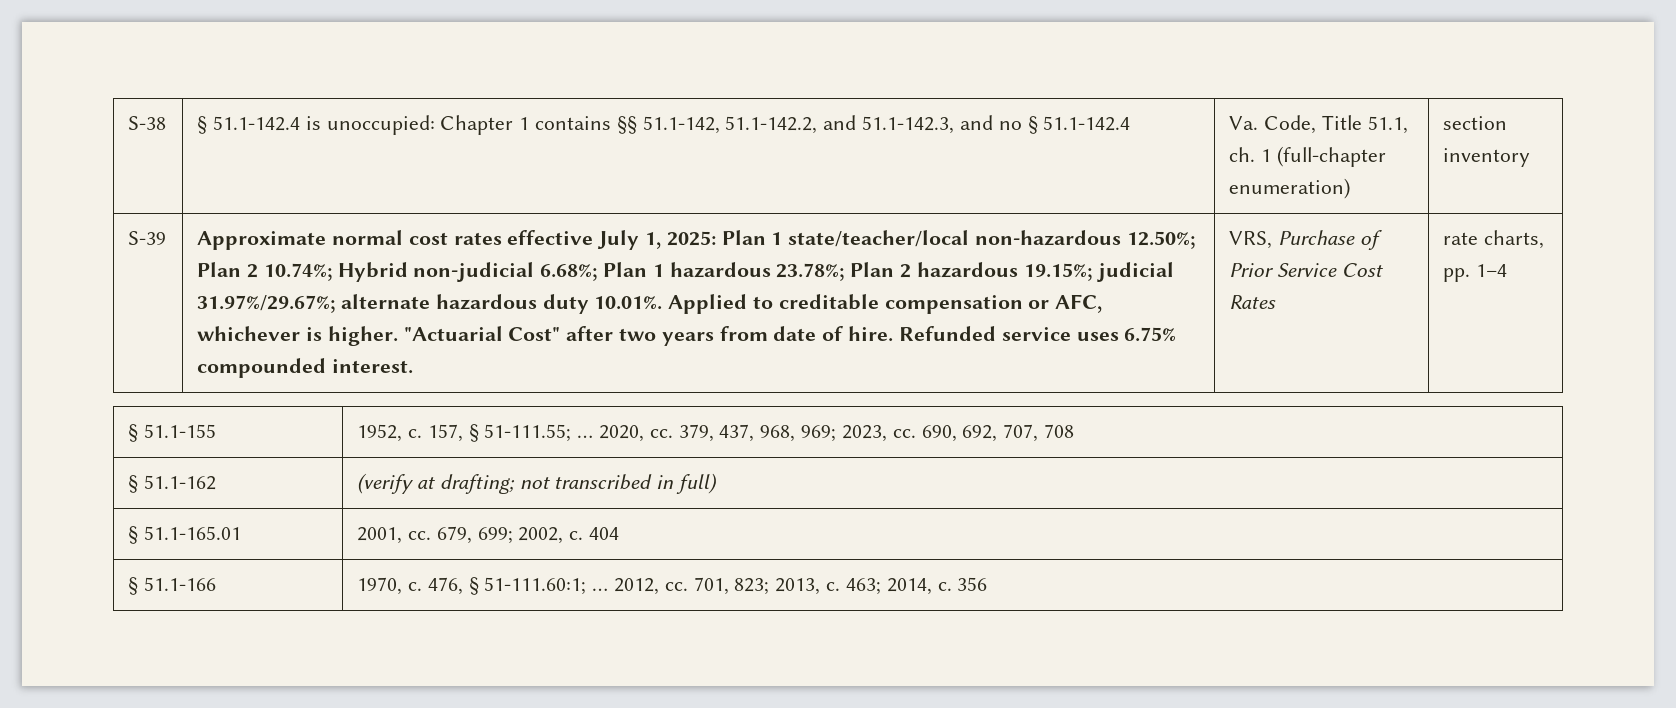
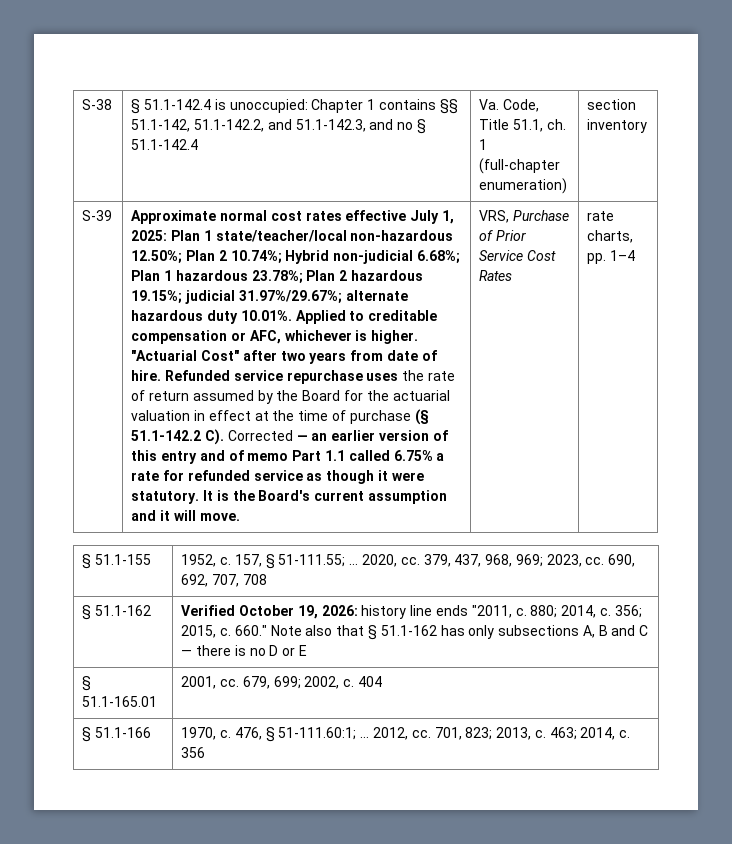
[1076,327,1177,342] [197,358,414,378] uses 6.75% compounded interest. -> [286,370,455,384] [131,390,450,404] [131,409,429,425] [131,429,448,445] [131,450,445,464] [131,470,424,484] [131,490,447,504] [131,510,240,521] repurchase uses the rate of return assumed by the Board for the actuarial valuation in effect at the time of purchase (§ 51.1-142.2 C). Corrected — an earlier version of this entry and of memo Part 1.1 called 6.75% a rate for refunded service as though it were statutory. It is the Board's current assumption and it will move.
[357,473,718,494] (verify at drafting; not transcribed in full) -> [181,605,642,619] [181,625,649,640] [181,645,307,656] Verified October 19, 2026: history line ends "2011, c. 880; 2014, c. 356; 2015, c. 660." Note also that § 51.1-162 has only subsections A, B and C — there is no D or E

